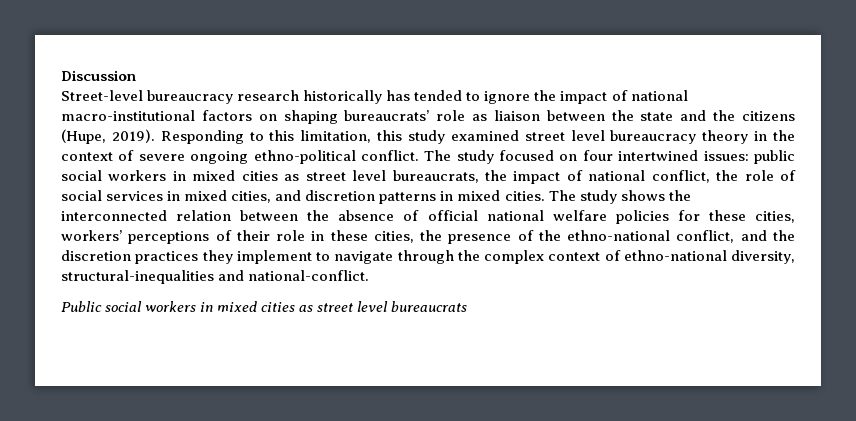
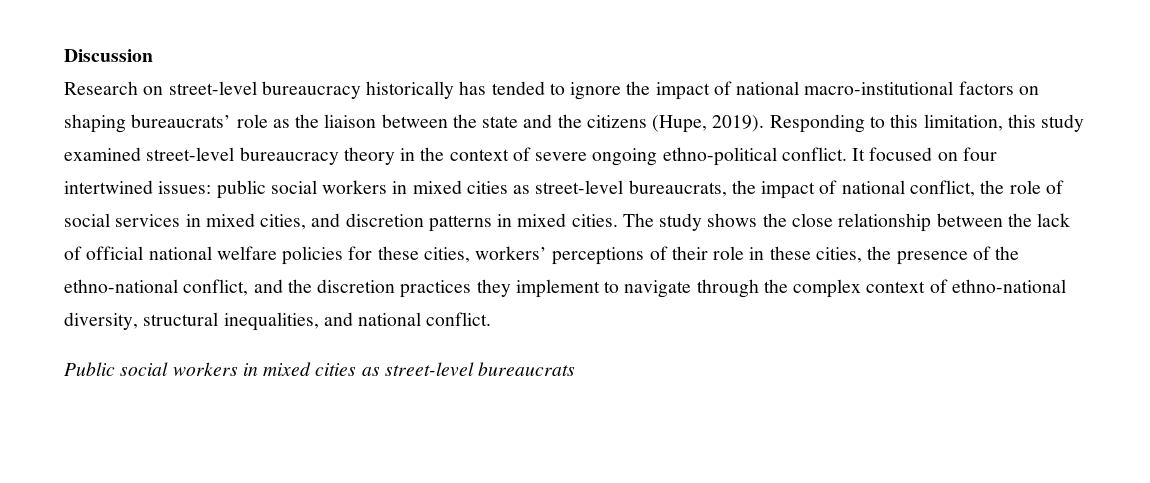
[61,90,300,104] Street-level bureaucracy research -> [64,81,361,99] Research on street-level bureaucracy
(488, 117) none -> [295,114,320,128] the
[524,130,605,141] street level -> [146,147,235,161] street-level
[424,150,494,164] The study -> [852,148,866,161] It
[305,170,387,181] street level -> [535,180,624,194] street-level
[61,210,395,221] interconnected relation between the absence -> [791,213,1071,232] close relationship between the lack
[61,270,370,284] structural-inequalities and national-conflict. -> [143,312,492,331] structural inequalities, and national conflict.
[317,301,389,312] street level -> [384,362,474,376] street-level

